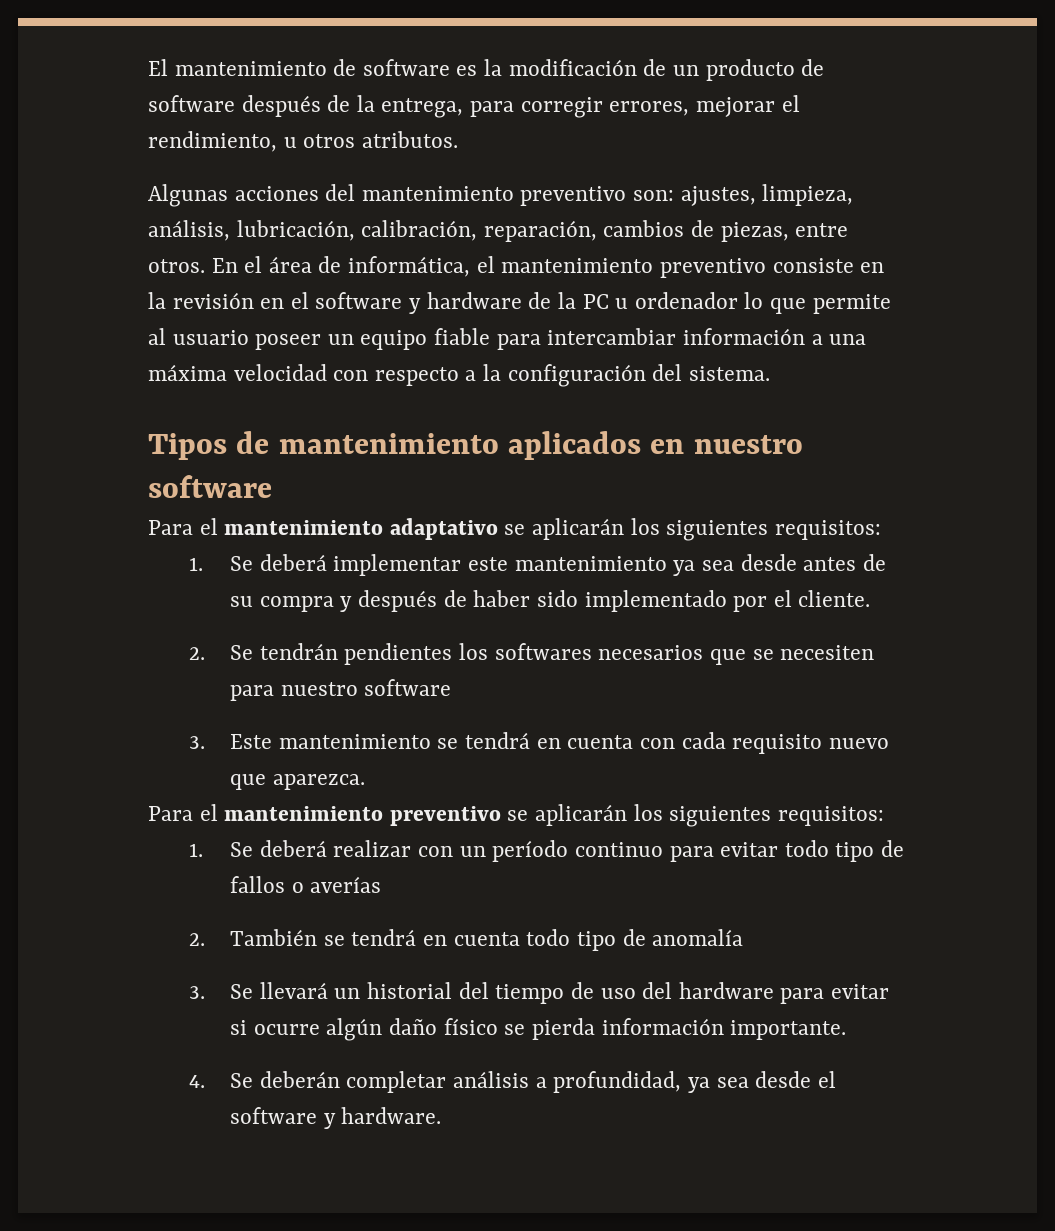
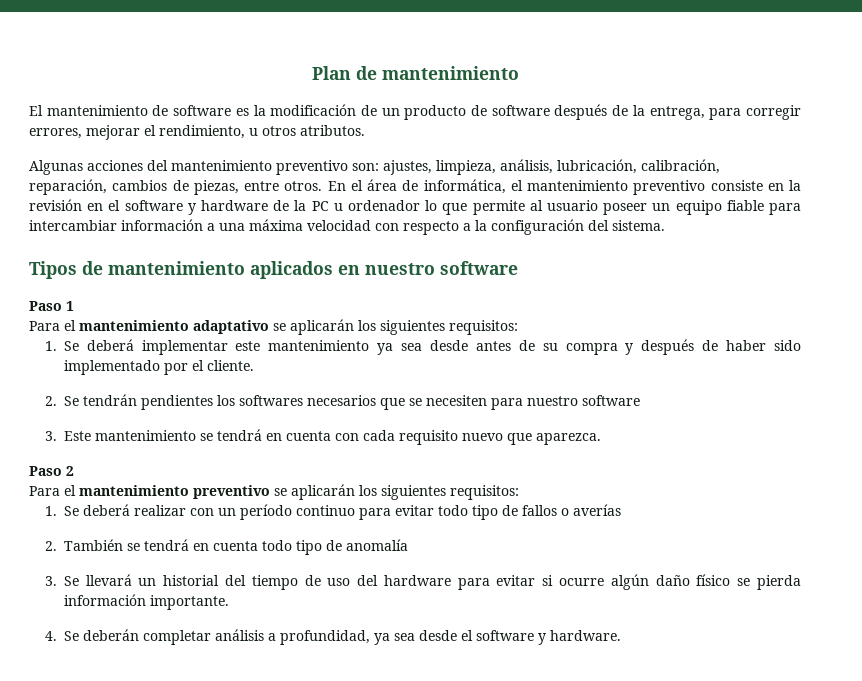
(148, 67) none -> [311,66,519,80] Plan de mantenimiento //
(272, 486) none -> [29,301,74,311] // Paso 1
(365, 782) none -> [29,466,74,476] // Paso 2

